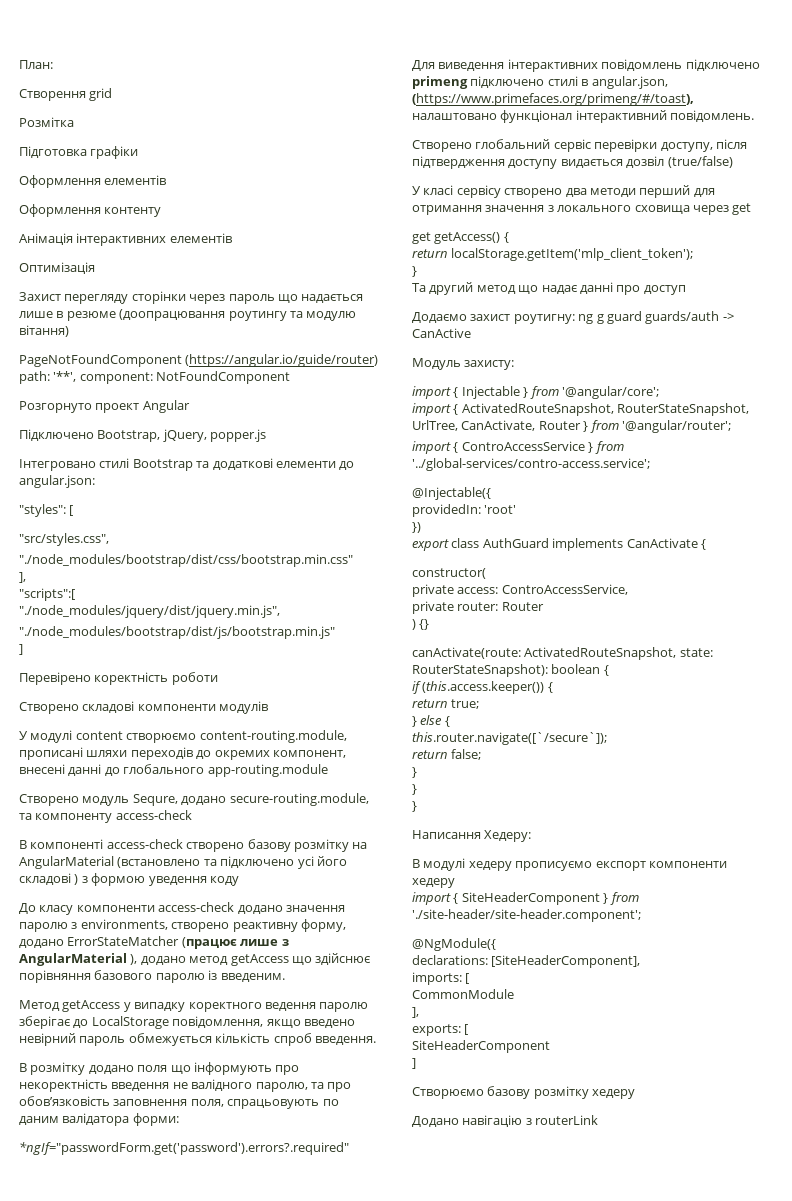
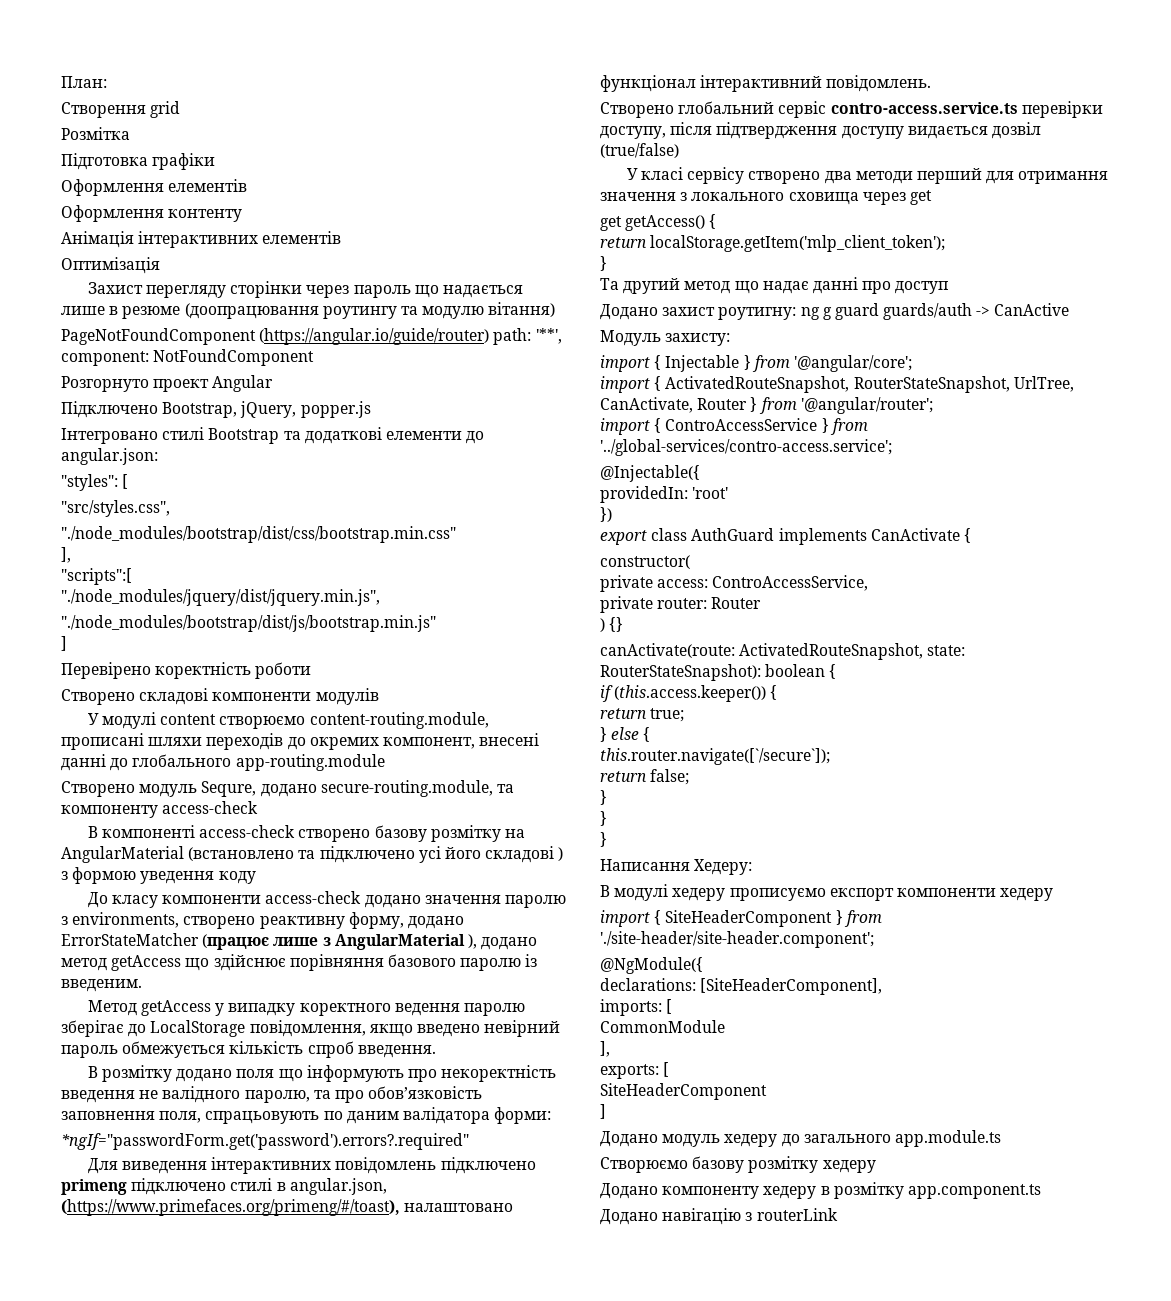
(591, 145) none -> [830,102,1018,114] contro-access.service.ts
[412,312,467,323] Додаємо -> [600,304,658,320] Додано
[412,1086,636,1099] Створюємо базову розмітку хедеру -> [600,1130,1001,1147] [600,1156,876,1173] [600,1182,1041,1199] Додано модуль хедеру до загального app.module.ts // Створюємо базову розмітку хедеру // Додано компоненту хедеру в розмітку app.component.ts

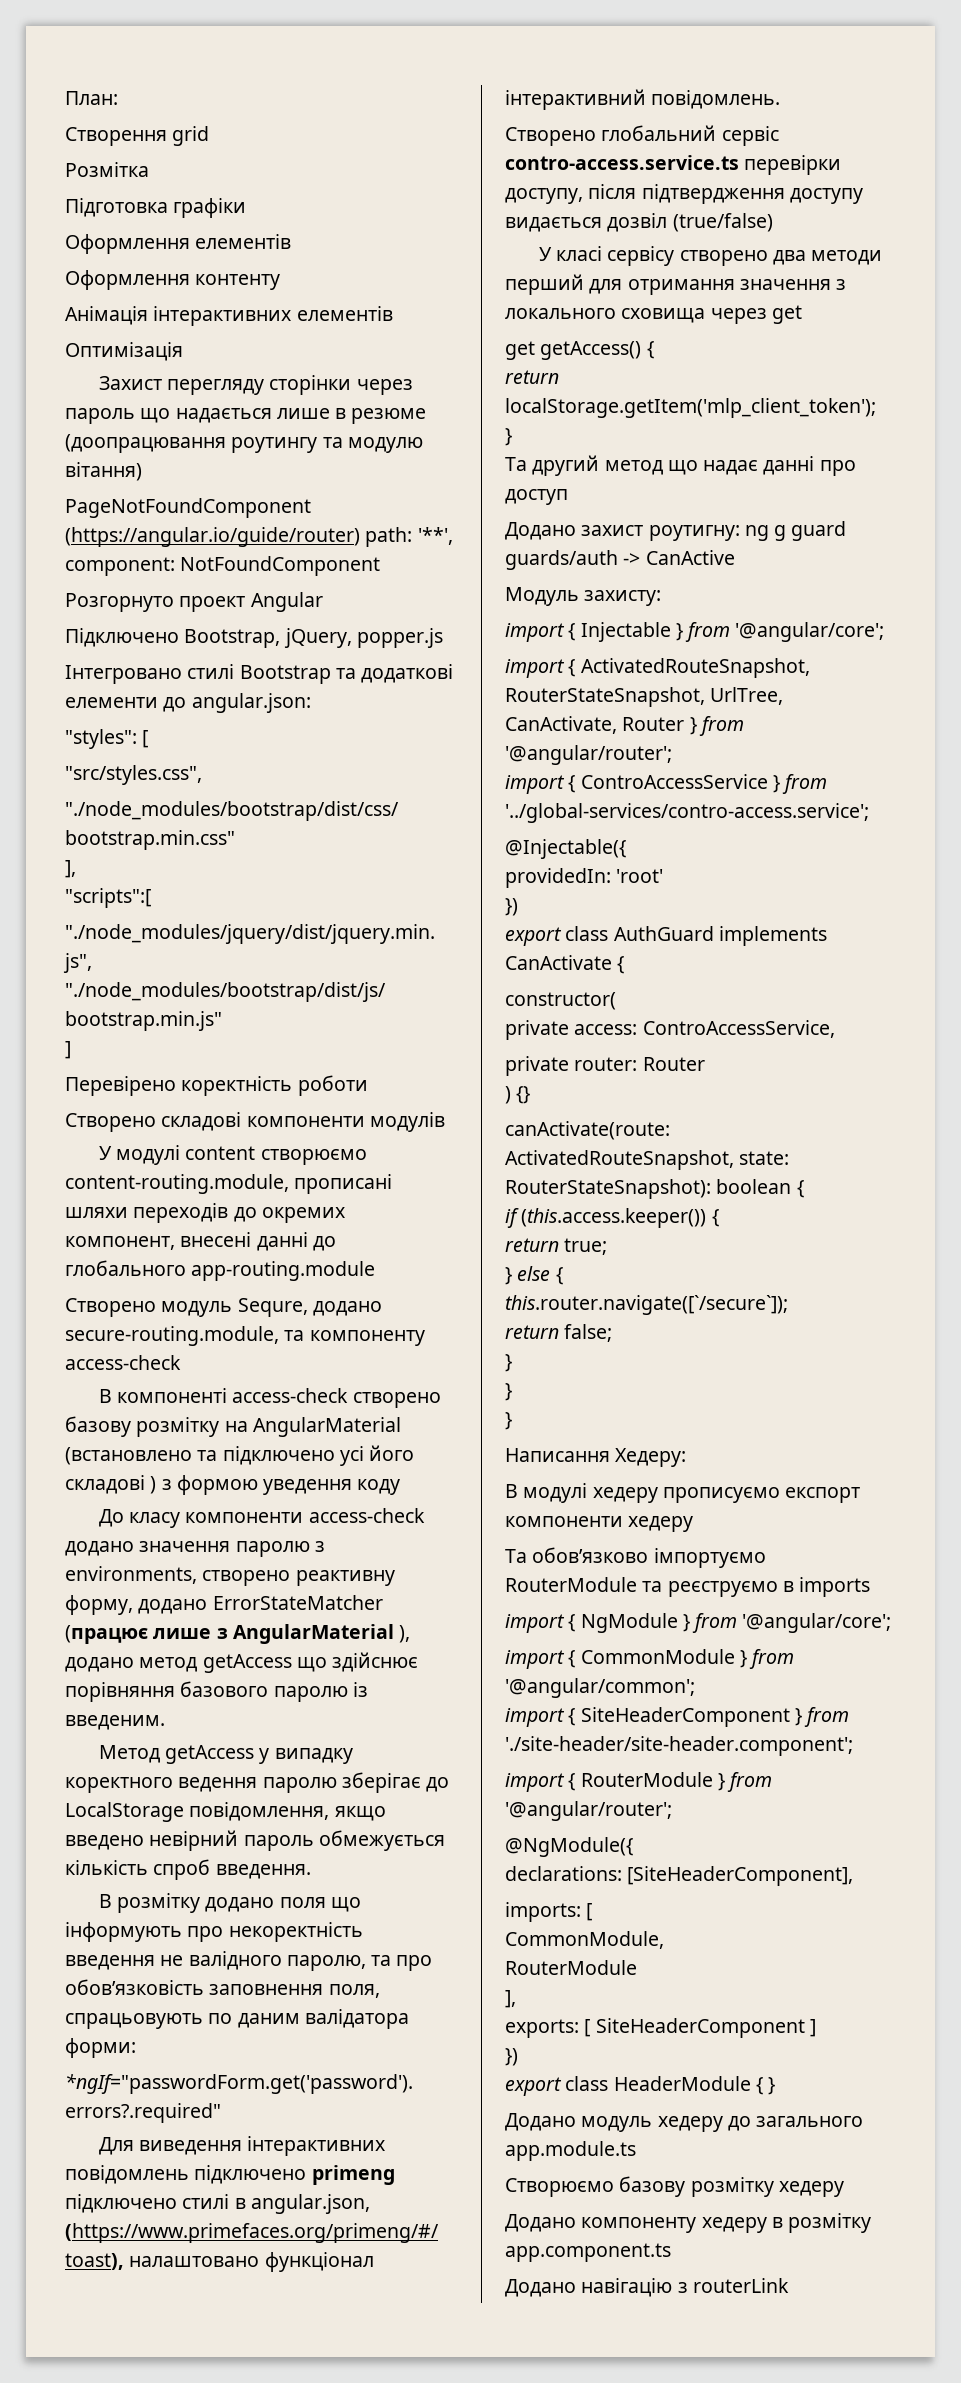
(1054, 894) none -> [505,1547,766,1568] [505,1577,871,1597] [505,1613,892,1633] [505,1649,795,1669] [505,1678,695,1698] // Та обов’язково імпортуємо RouterModule та реєструємо в imports // import { NgModule } from '@angular/core'; // import { CommonModule } from '@angular/common';
(874, 939) none -> [505,1772,773,1792] [505,1801,672,1821] // import { RouterModule } from '@angular/router';
[600,1020,725,1033] CommonModule -> [505,1931,664,1949] [505,1960,637,1975] CommonModule, // RouterModule
[600,1083,767,1100] [600,1104,606,1119] // SiteHeaderComponent // ] -> [595,2018,816,2038] [505,2048,518,2066] [505,2076,776,2096] SiteHeaderComponent ] // }) // export class HeaderModule { }

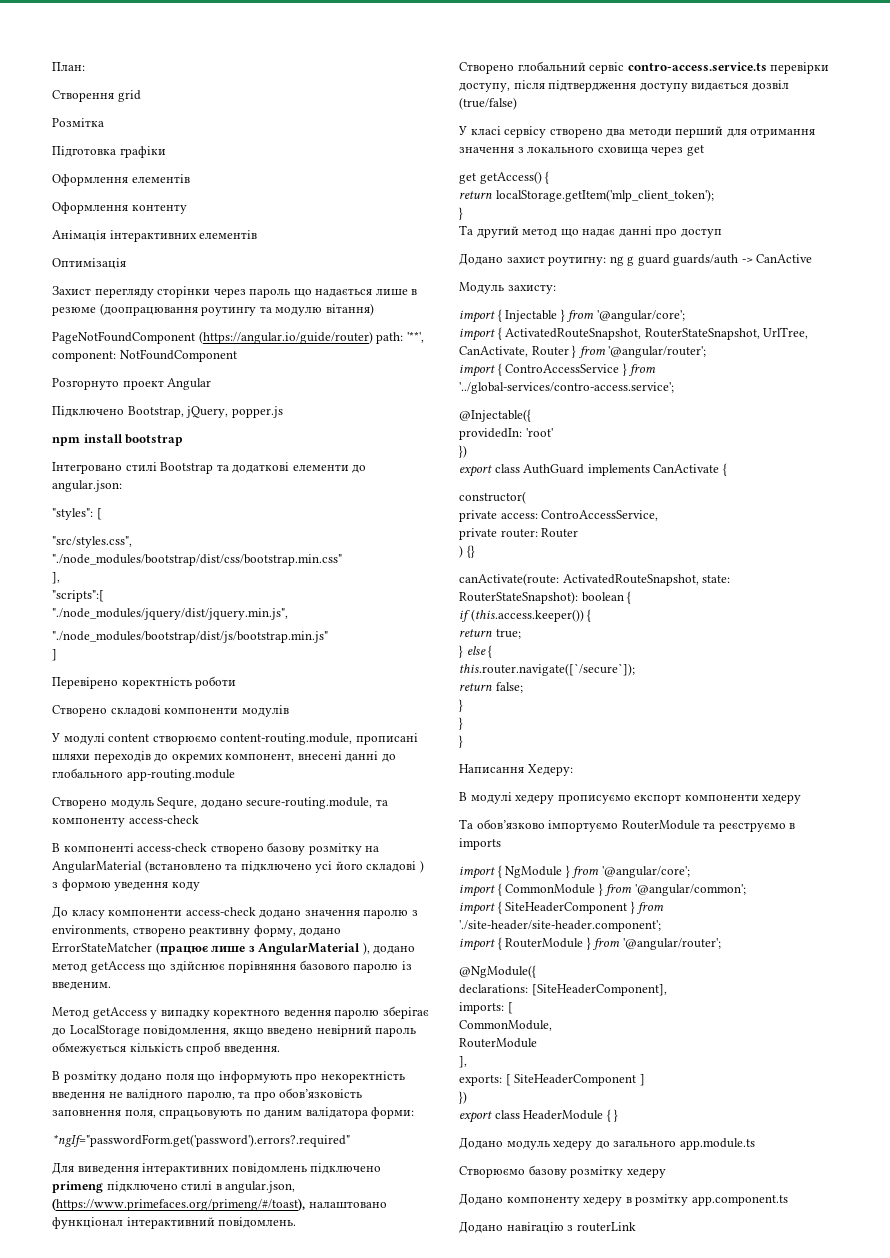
(443, 638) none -> [52,434,184,446] // npm install bootstrap

